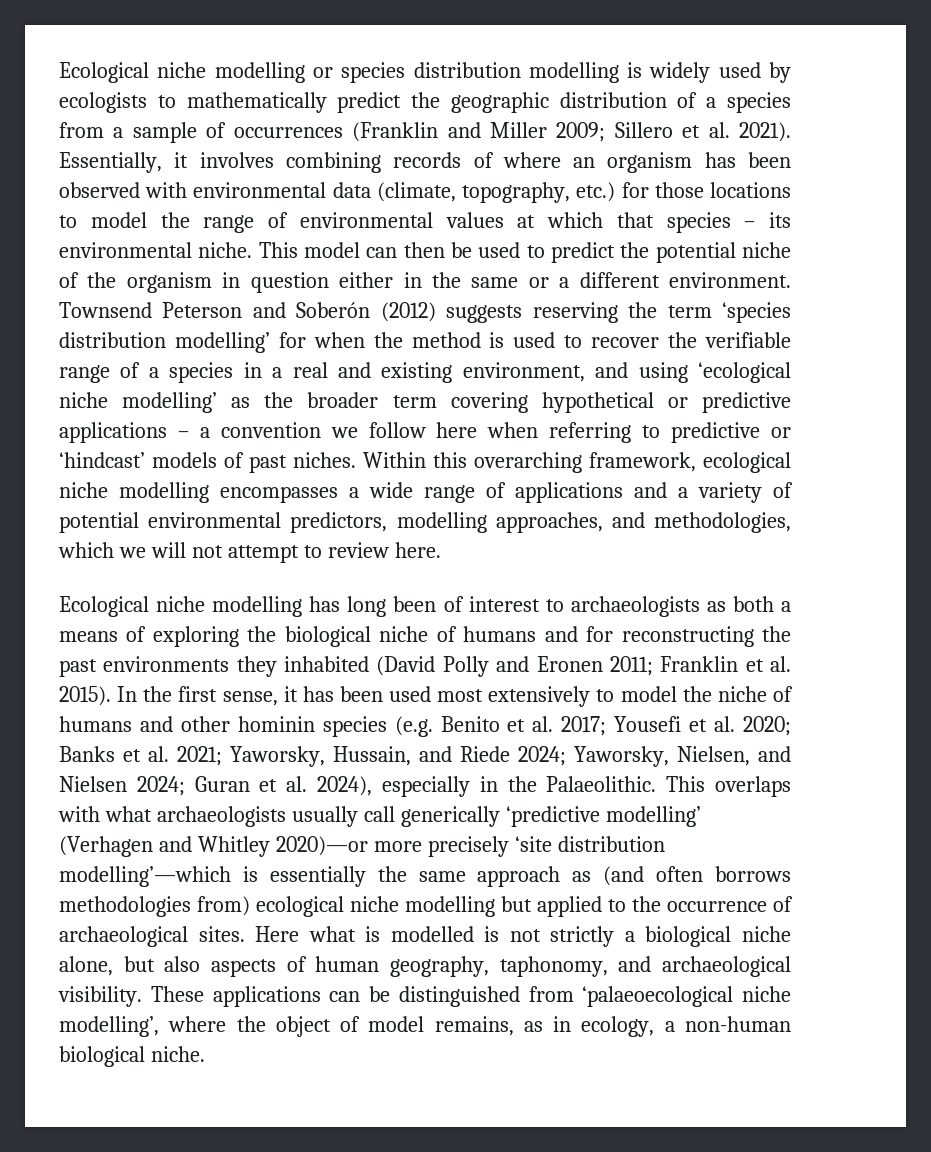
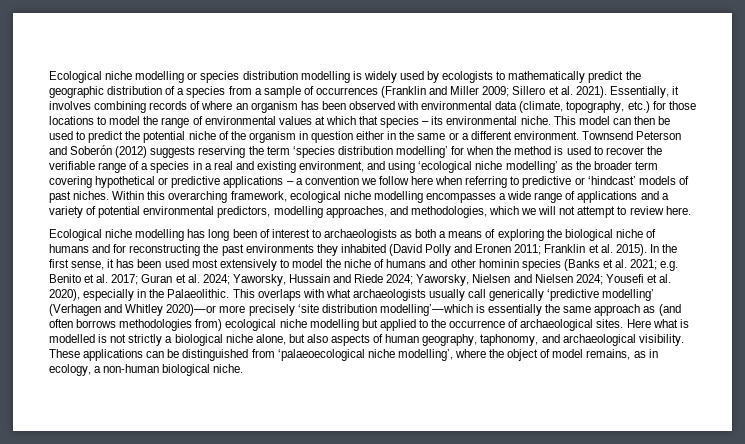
[394,716,433,737] (e.g. -> [563,259,679,271] (Banks et al. 2021; e.g.
[614,716,791,736] [59,746,411,767] Yousefi et al. 2020; Banks et al. 2021; Yaworsky, Hussain, -> [141,274,330,286] Guran et al. 2024; Yaworsky, Hussain
[677,746,750,766] Nielsen, -> [472,274,511,283] Nielsen
[194,776,373,796] Guran et al. 2024), -> [605,274,672,283] [49,289,80,301] Yousefi et al. 2020),

